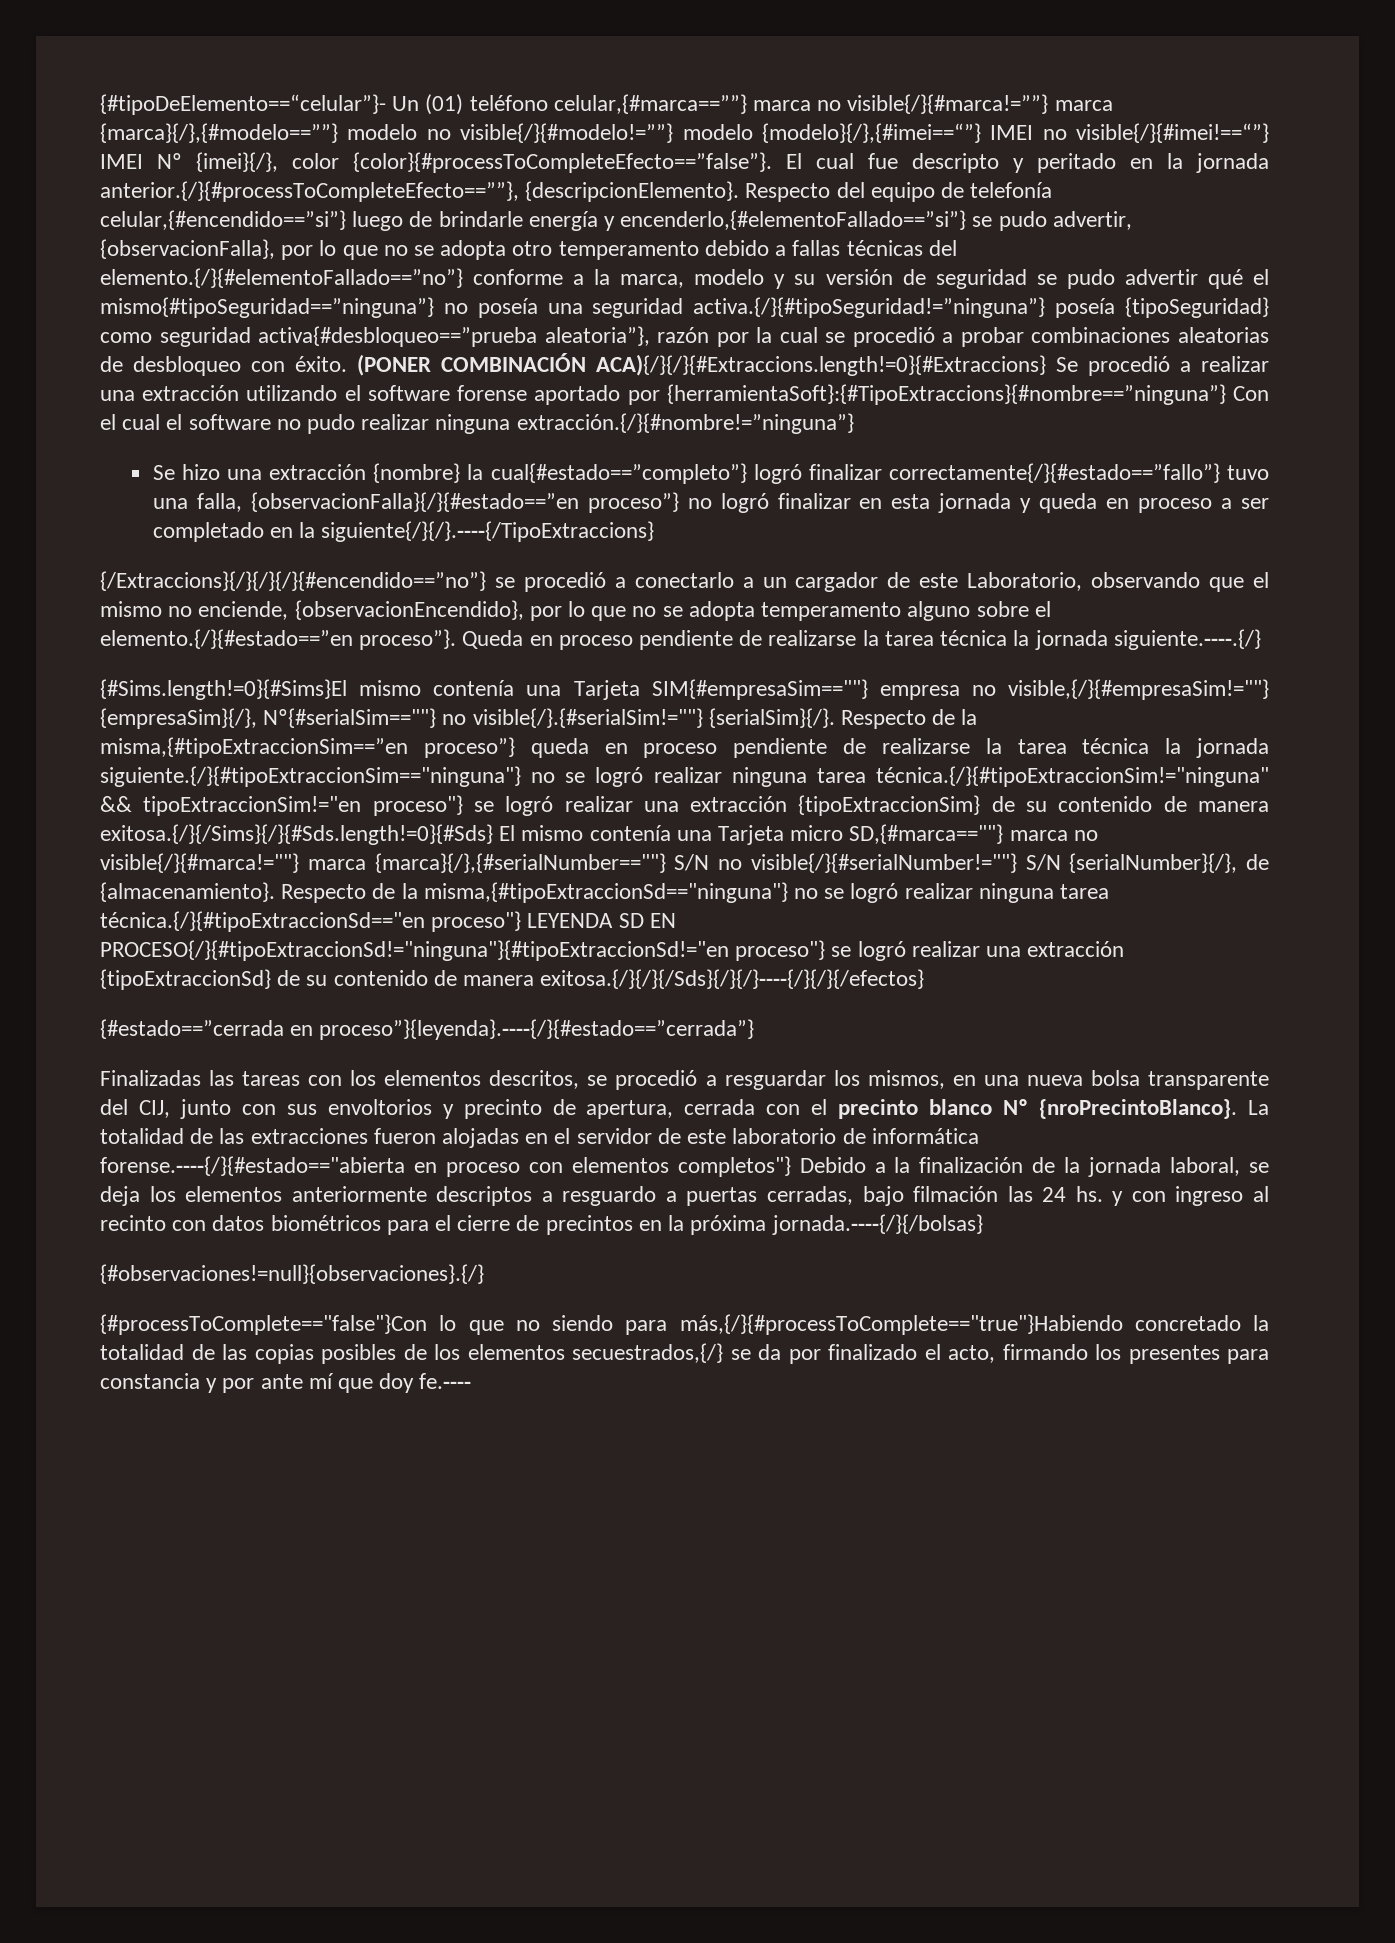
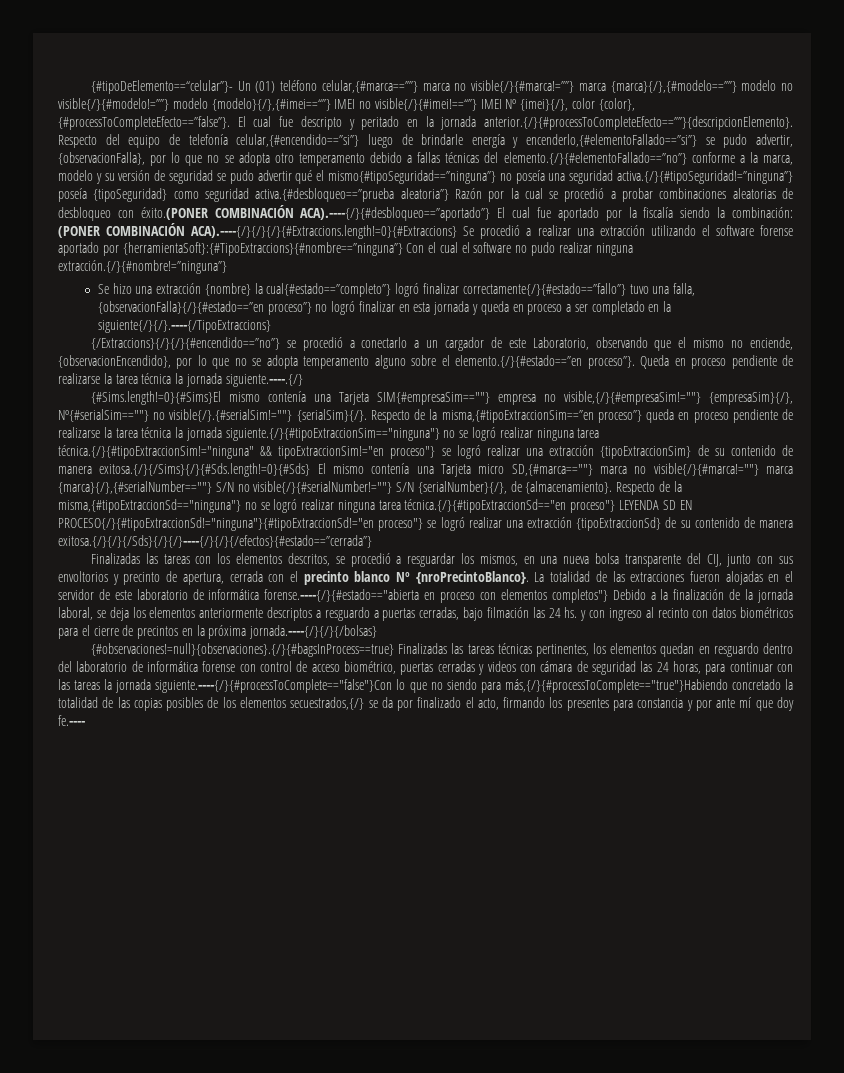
[353,152,772,173] {color}{#processToCompleteEfecto==”false”}. -> [598,98,635,111] [58,116,230,130] {color}, {#processToCompleteEfecto==”false”}.
[100,181,740,202] anterior.{/}{#processToCompleteEfecto==””}, {descripcionElemento}. -> [484,116,794,130] anterior.{/}{#processToCompleteEfecto==””}{descripcionElemento}.
[258,326,710,347] activa{#desbloqueo==”prueba aleatoria”}, razón -> [255,188,482,202] activa.{#desbloqueo==”prueba aleatoria”} Razón
[295,356,347,372] éxito. -> [140,205,794,221] éxito.(PONER COMBINACIÓN ACA).----{/}{#desbloqueo==”aportado”} El cual fue aportado por la fiscalía siendo la combinación:
[596,354,1046,376] ACA){/}{/}{#Extraccions.length!=0}{#Extraccions} -> [191,225,458,239] ACA).----{/}{/}{/}{#Extraccions.length!=0}{#Extraccions}
[100,571,486,591] {/Extraccions}{/}{/}{/}{#encendido==”no”} -> [90,337,280,350] {/Extraccions}{/}{/}{#encendido==”no”}
[540,969,925,989] [100,1019,755,1040] exitosa.{/}{/}{/Sds}{/}{/}----{/}{/}{/efectos} // {#estado==”cerrada en proceso”}{leyenda}.----{/}{#estado==”cerrada”} -> [58,535,372,548] exitosa.{/}{/}{/Sds}{/}{/}----{/}{/}{/efectos}{#estado==”cerrada”}
[771,1214,983,1235] [100,1264,484,1284] [100,1314,427,1335] jornada.----{/}{/bolsas} // {#observaciones!=null}{observaciones}.{/} // {#processToComplete=="false"}Con -> [249,625,378,639] [90,643,793,657] [58,661,793,675] [58,679,393,693] jornada.----{/}{/}{/bolsas} // {#observaciones!=null}{observaciones}.{/}{#bagsInProcess==true} Finalizadas las tareas técnicas pertinentes, los elementos quedan en resguardo dentro del laboratorio de informática forense con control de acceso biométrico, puertas cerradas y videos con cámara de seguridad las 24 horas, para continuar con las tareas la jornada siguiente.----{/}{#processToComplete=="false"}Con

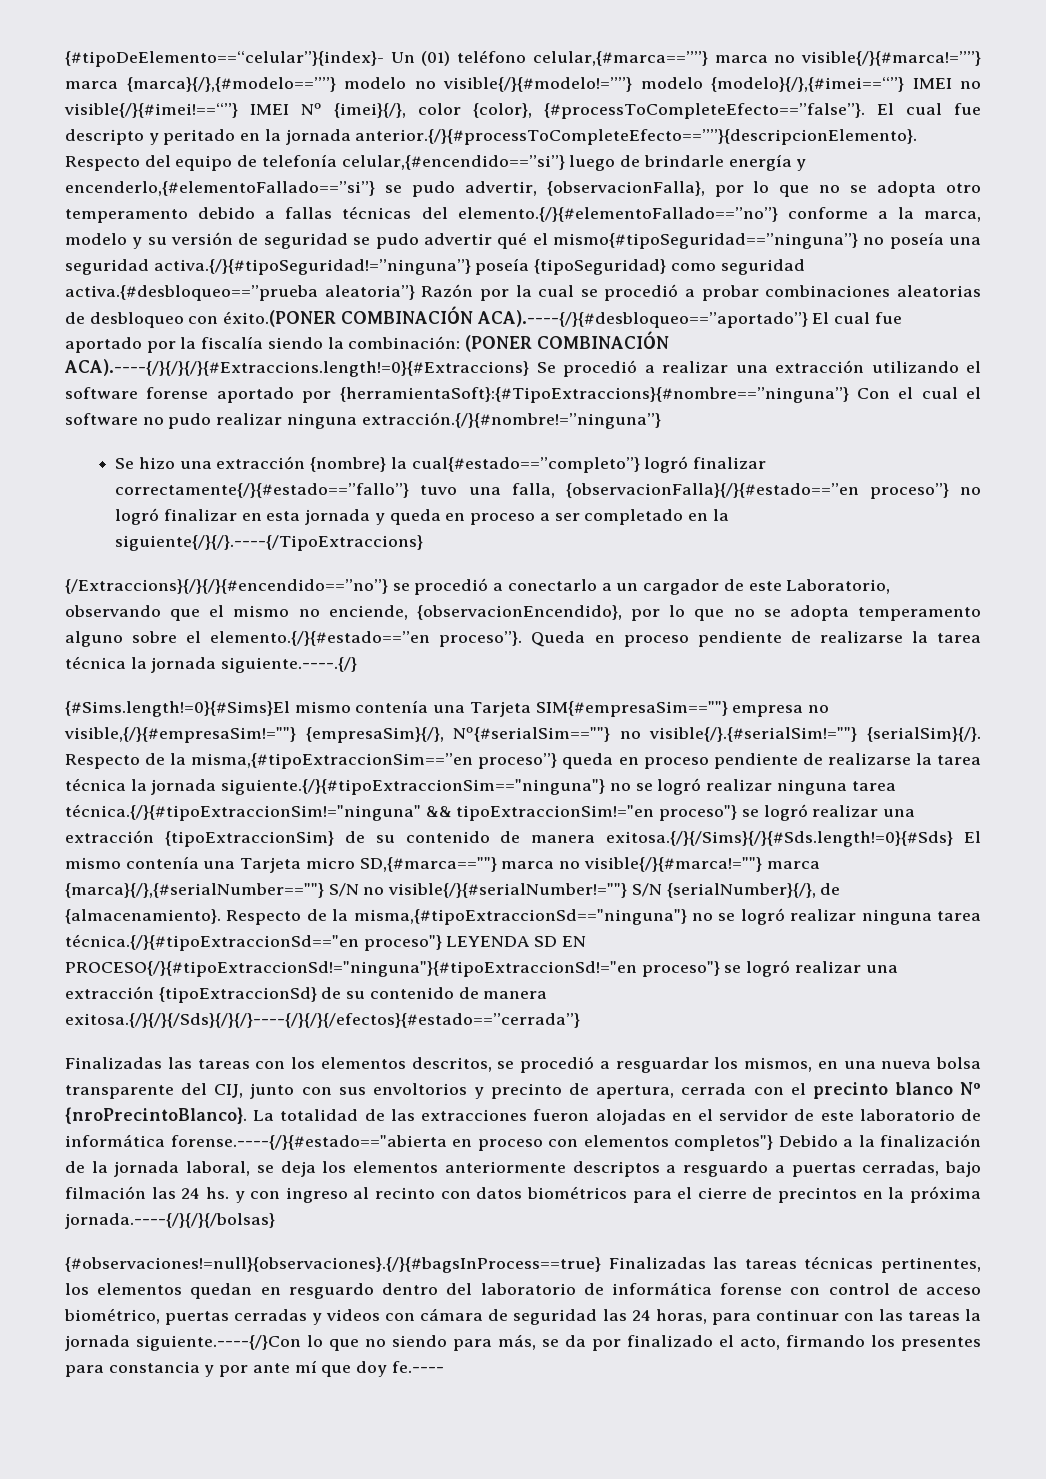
[90,80,233,94] {#tipoDeElemento==“celular”}- -> [65,51,384,67] {#tipoDeElemento==“celular”}{index}-
[155,679,393,693] siguiente.----{/}{#processToComplete=="false"}Con -> [136,1335,301,1351] siguiente.----{/}Con
[504,679,793,693] [58,697,365,711] más,{/}{#processToComplete=="true"}Habiendo concretado la totalidad de las copias posibles de los elementos secuestrados,{/} -> [498,1334,536,1350] más,

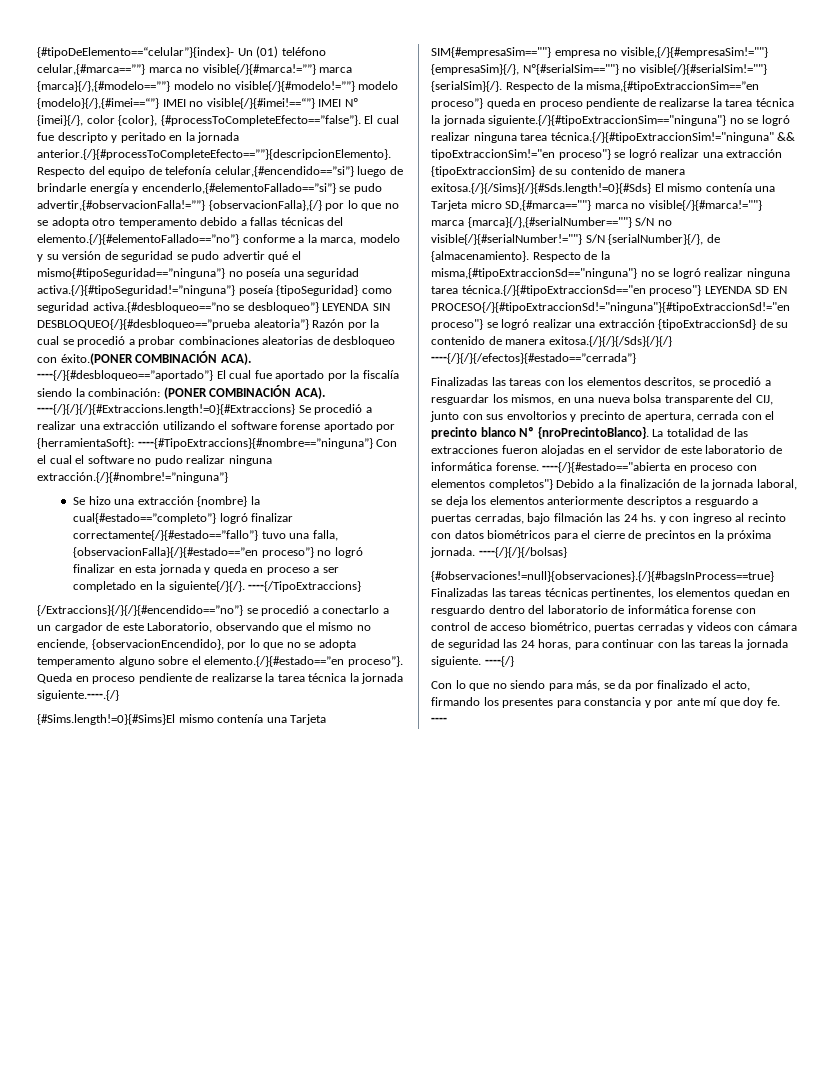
[464,181,705,196] advertir, {observacionFalla}, -> [37,200,322,211] advertir,{#observacionFalla!=””} {observacionFalla},{/}
[65,285,318,301] activa.{#desbloqueo==”prueba -> [92,302,390,313] [37,319,250,330] activa.{#desbloqueo==”no se desbloqueo”} LEYENDA SIN DESBLOQUEO{/}{#desbloqueo==”prueba
[476,310,808,328] ACA).----{/}{#desbloqueo==”aportado”} -> [220,353,251,365] [37,370,213,381] ACA). ----{/}{#desbloqueo==”aportado”}
[64,359,529,377] ACA).----{/}{/}{/}{#Extraccions.length!=0}{#Extraccions} -> [294,387,325,399] [37,404,295,415] ACA). ----{/}{/}{/}{#Extraccions.length!=0}{#Extraccions}
[339,387,849,403] {herramientaSoft}:{#TipoExtraccions}{#nombre==”ninguna”} -> [37,438,373,449] {herramientaSoft}: ----{#TipoExtraccions}{#nombre==”ninguna”}
[115,535,424,551] siguiente{/}{/}.----{/TipoExtraccions} -> [168,581,362,592] siguiente{/}{/}. ----{/TipoExtraccions}
[649,727,858,742] visible{/}.{#serialSim!=""} -> [639,64,767,75] visible{/}{#serialSim!=""}
[65,1013,580,1028] exitosa.{/}{/}{/Sds}{/}{/}----{/}{/}{/efectos}{#estado==”cerrada”} -> [548,336,672,347] [431,353,636,364] exitosa.{/}{/}{/Sds}{/}{/} ----{/}{/}{/efectos}{#estado==”cerrada”}
[170,1135,447,1150] forense.----{/}{#estado=="abierta -> [495,462,671,473] forense. ----{/}{#estado=="abierta
[65,1213,275,1229] jornada.----{/}{/}{/bolsas} -> [430,547,567,558] jornada. ----{/}{/}{/bolsas}
[136,1335,301,1351] siguiente.----{/}Con -> [431,656,514,667] [431,681,452,689] siguiente. ----{/} // Con
[391,1361,444,1373] fe.---- -> [766,697,780,706] [431,717,447,723] fe. ----

